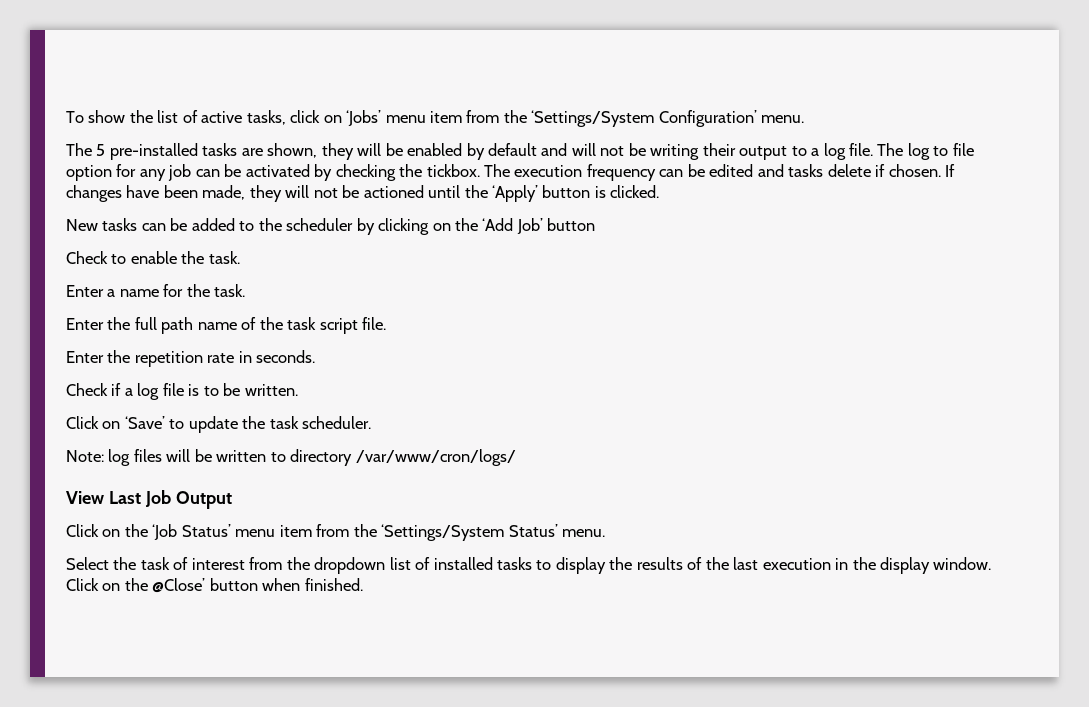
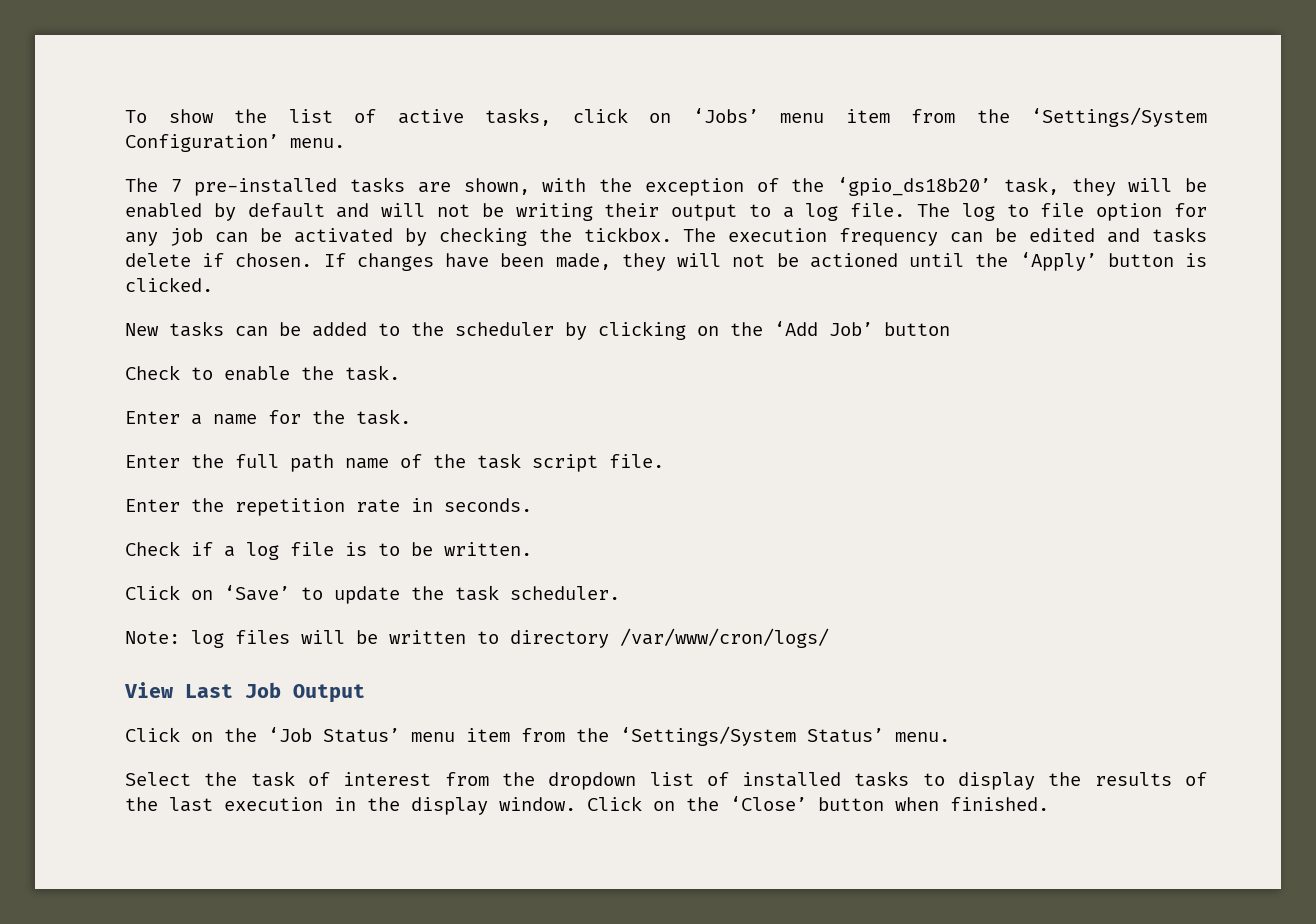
[96,144,106,156] 5 -> [170,179,182,192] 7
(318, 150) none -> [542,177,1059,196] with the exception of the ‘gpio_ds18b20’ task,
[152,578,206,593] @Close’ -> [730,796,807,811] ‘Close’

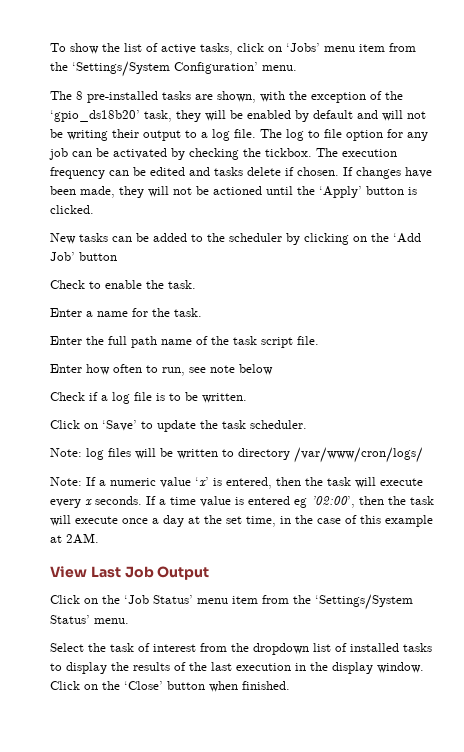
[170,179,182,192] 7 -> [76,91,83,100] 8
[191,498,532,516] the repetition rate in seconds. -> [86,364,273,376] how often to run, see note below
(829, 638) none -> [50,477,423,489] [50,496,434,508] [50,515,433,527] [50,533,99,544] // Note: If a numeric value ‘x’ is entered, then the task will execute every x seconds. If a time value is entered eg ’02:00’, then the task will execute once a day at the set time, in the case of this example at 2AM.

